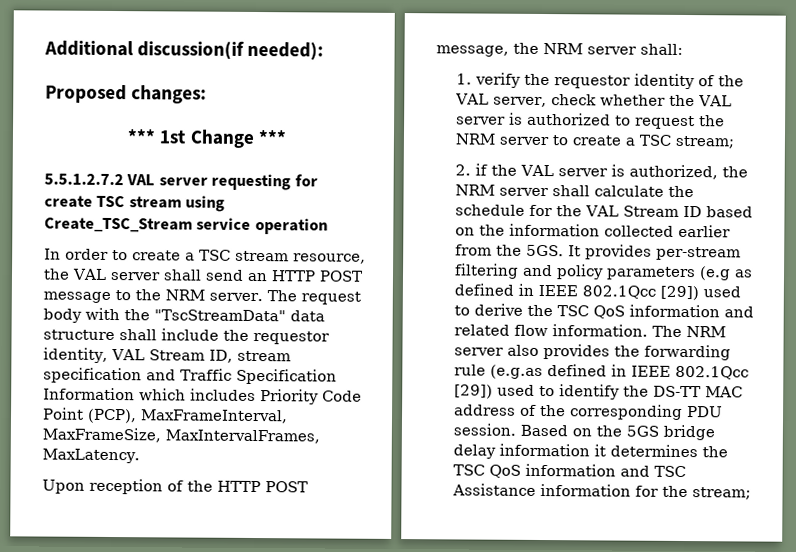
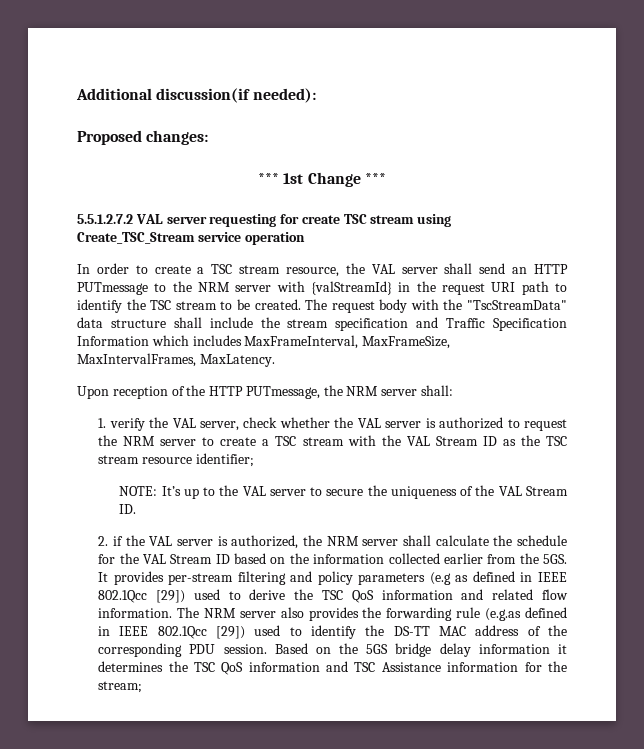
[318,270,363,282] [43,291,111,303] POST message -> [77,282,148,295] PUTmessage
[209,292,263,302] server. -> [235,281,567,295] [77,299,301,313] server with {valStreamId} in the request URI path to identify the TSC stream to be created.
[253,330,330,345] [43,347,233,363] requestor identity, VAL Stream ID, -> (280, 322) none
[260,389,362,405] [42,407,137,424] Priority Code Point (PCP), -> (242, 340) none
[265,481,308,493] [436,45,509,57] POST message, -> [245,386,320,399] PUTmessage,
[553,73,744,90] requestor identity of the -> (169, 422) none
[674,135,734,149] stream; -> [302,435,568,446] [98,453,254,467] [119,485,568,499] [119,504,137,514] stream with the VAL Stream ID as the TSC stream resource identifier; // NOTE: It’s up to the VAL server to secure the uniqueness of the VAL Stream ID.

